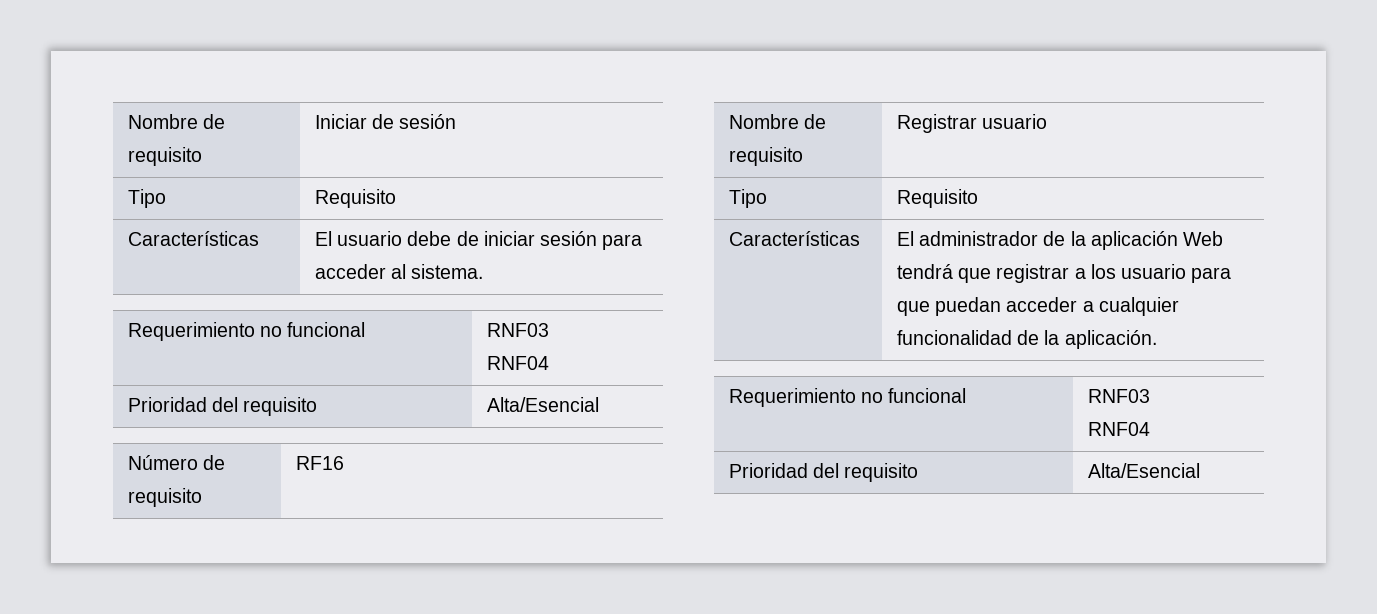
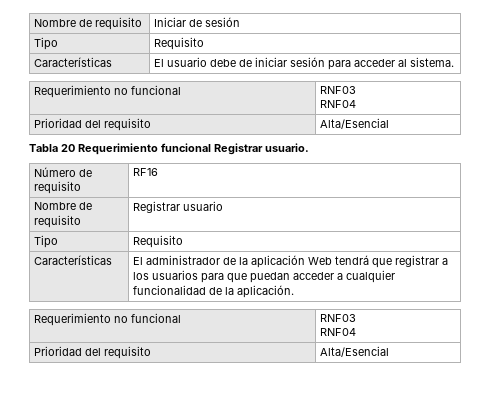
(599, 404) none -> [29,143,309,155] // Tabla 20 Requerimiento funcional Registrar usuario.
[1121,264,1187,279] usuario -> [152,270,199,280] usuarios

